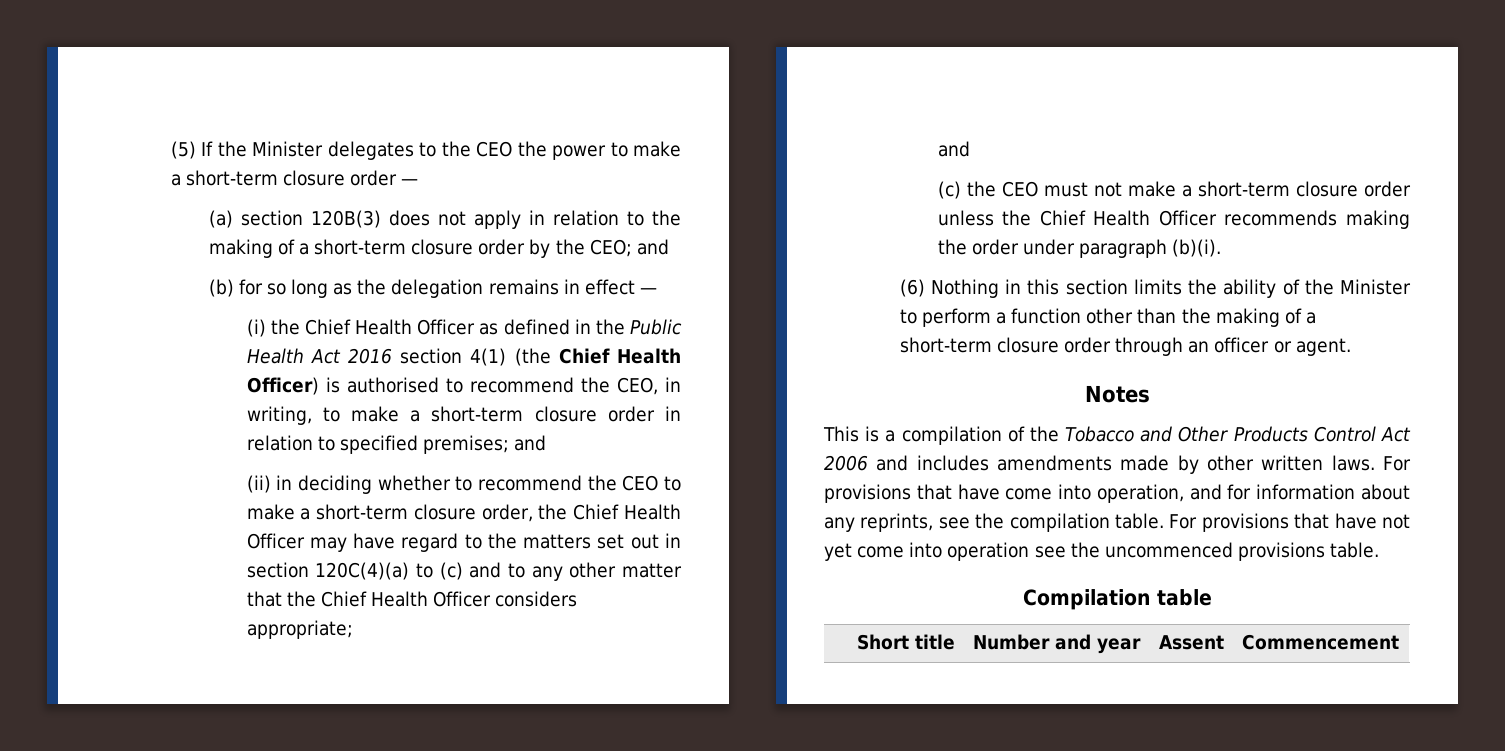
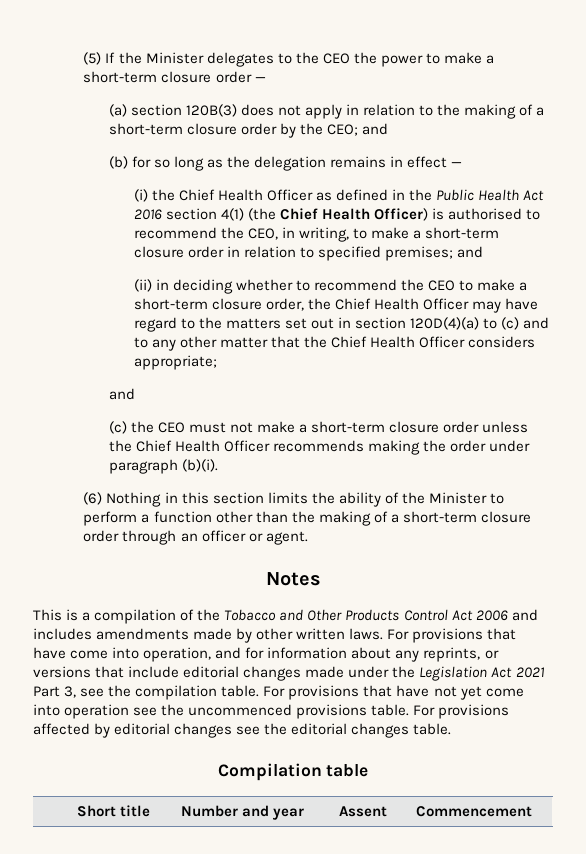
[315,562,410,580] 120C(4)(a) -> [410,317,480,330] 120D(4)(a)
(934, 522) none -> [484,650,499,659] [33,666,544,681] [33,686,77,698] or versions that include editorial changes made under the Legislation Act 2021 Part 3,
(1380, 550) none -> [413,704,510,719] [33,723,452,738] For provisions affected by editorial changes see the editorial changes table.

